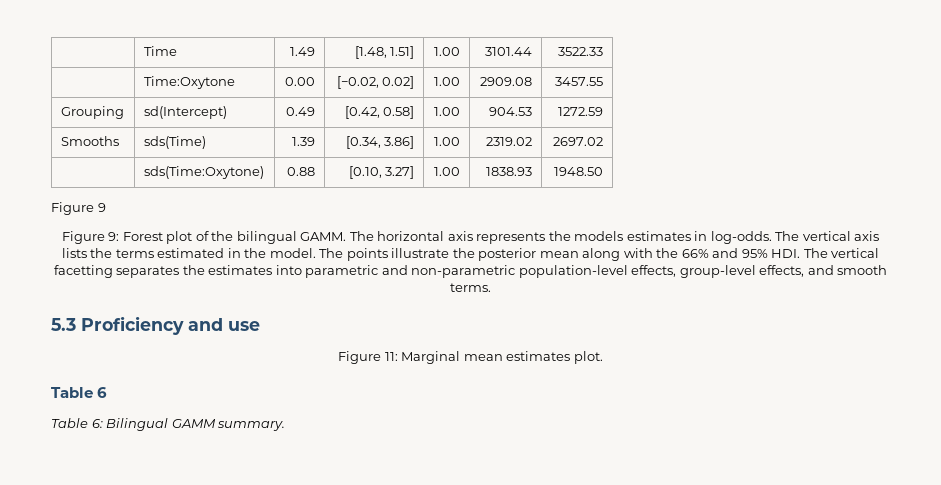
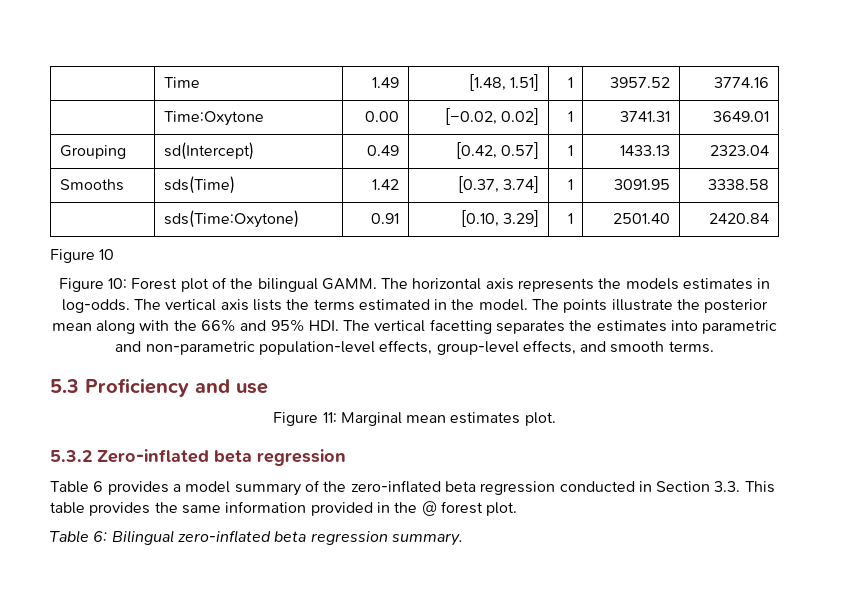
[434,47,461,56] [485,47,533,56] [558,47,604,56] 1.00 | 3101.44 | 3522.33 -> [568,77,574,88] [610,77,671,88] [714,77,770,88] 1 | 3957.52 | 3774.16
[434,77,461,86] [480,77,533,86] [555,77,604,86] 1.00 | 2909.08 | 3457.55 -> [568,111,574,122] [620,111,671,122] [713,111,770,122] 1 | 3741.31 | 3649.01
[383,106,415,119] [434,107,461,116] [489,107,533,116] [558,107,604,116] [60,136,119,146] [143,136,206,149] [292,137,316,146] [345,136,415,149] [434,137,461,146] [486,137,533,146] [553,137,604,146] 0.58] | 1.00 | 904.53 | 1272.59 // Smooths | sds(Time) | 1.39 | [0.34, 3.86] | 1.00 | 2319.02 | 2697.02 -> [501,142,540,159] [568,145,574,156] [620,145,671,156] [710,145,770,156] [59,179,124,191] [163,176,235,194] [372,179,400,190] [457,176,540,193] [568,179,574,190] [614,179,671,190] [708,179,770,190] 0.57] | 1 | 1433.13 | 2323.04 // Smooths | sds(Time) | 1.42 | [0.37, 3.74] | 1 | 3091.95 | 3338.58
[287,167,316,176] 0.88 -> [371,213,400,224] 0.91
[385,166,415,179] [434,167,461,176] [486,167,533,176] [554,167,604,176] [51,202,106,215] [61,231,120,244] 3.27] | 1.00 | 1838.93 | 1948.50 // Figure 9 // Figure 9: -> [503,210,540,227] [568,213,574,224] [613,213,671,224] [709,213,770,224] [50,249,115,263] [58,278,127,292] 3.29] | 1 | 2501.40 | 2420.84 // Figure 10 // Figure 10:
[51,387,108,398] Table 6 -> [50,449,346,466] [50,480,775,496] [50,501,518,516] 5.3.2 Zero-inflated beta regression // Table 6 provides a model summary of the zero-inflated beta regression conducted in Section 3.3. This table provides the same information provided in the @ forest plot.
[171,419,216,428] GAMM -> [177,530,388,545] zero-inflated beta regression

